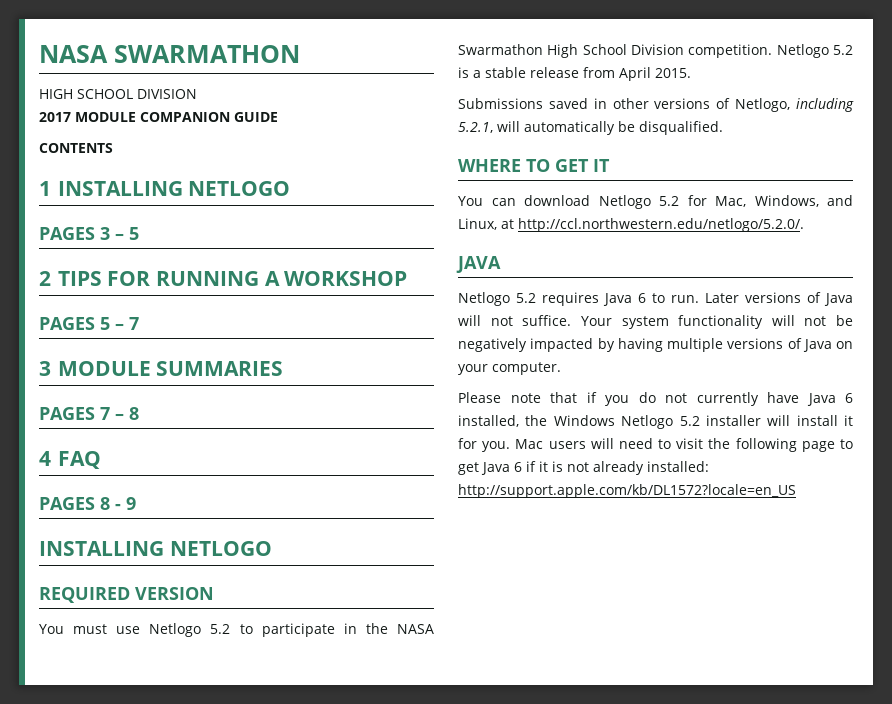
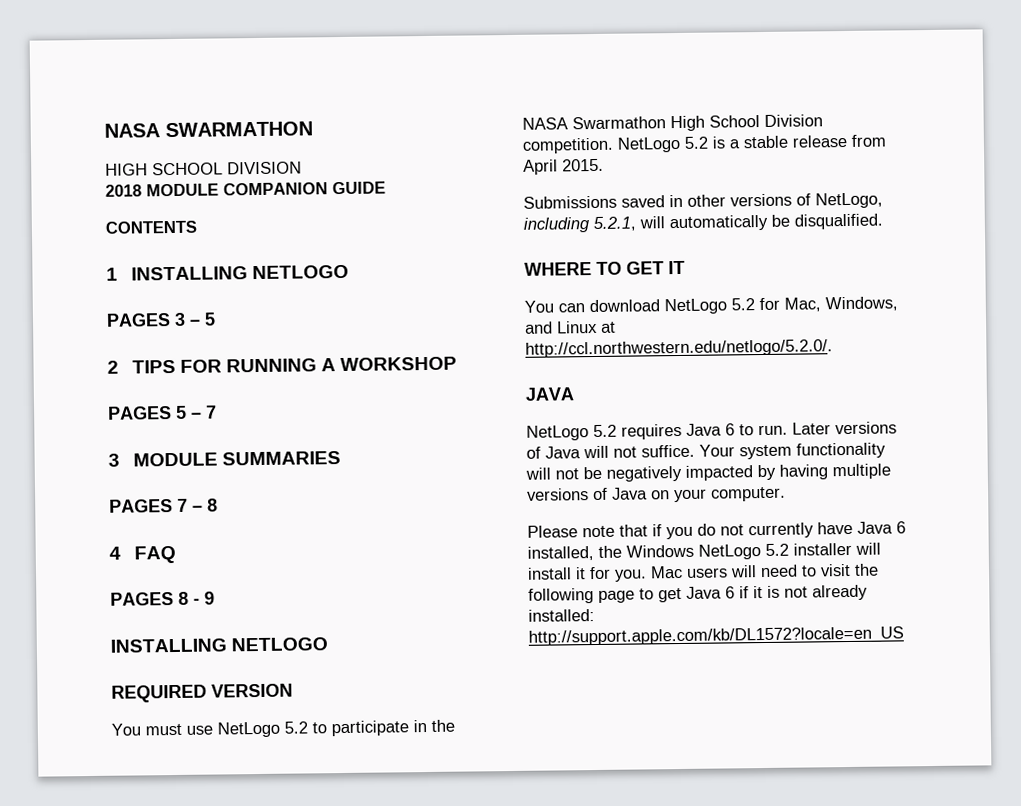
[39,112,71,122] 2017 -> [105,184,142,197] 2018
[149,623,202,637] Netlogo -> [217,721,280,738] NetLogo
[776,44,829,58] Netlogo -> [617,136,681,153] NetLogo
[735,98,791,112] Netlogo, -> [815,192,883,209] NetLogo,
[598,195,651,209] Netlogo -> [664,298,727,315] NetLogo
[458,218,497,230] Linux, -> [557,320,598,334] Linux
[458,292,510,306] Netlogo -> [526,425,589,441] NetLogo
[621,415,674,429] Netlogo -> [698,544,761,560] NetLogo

